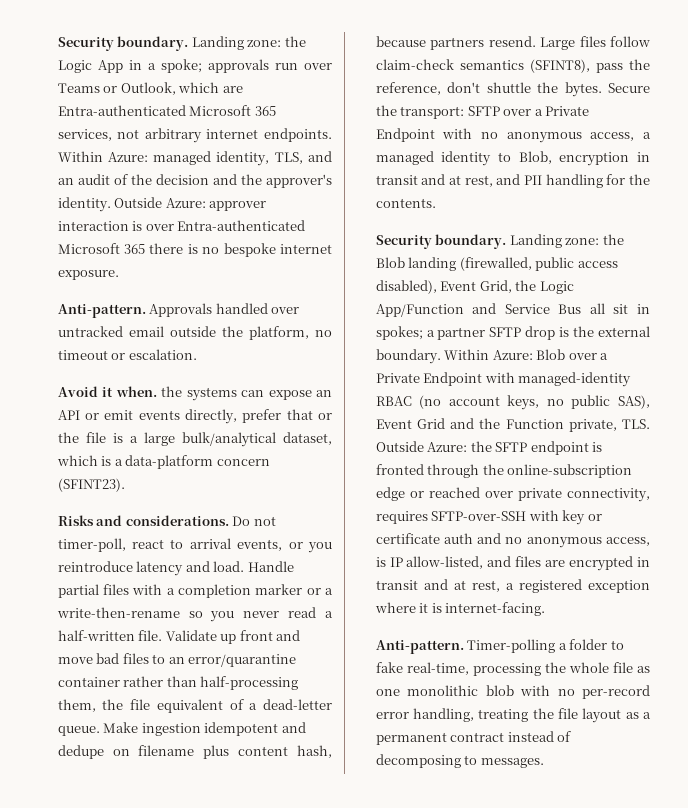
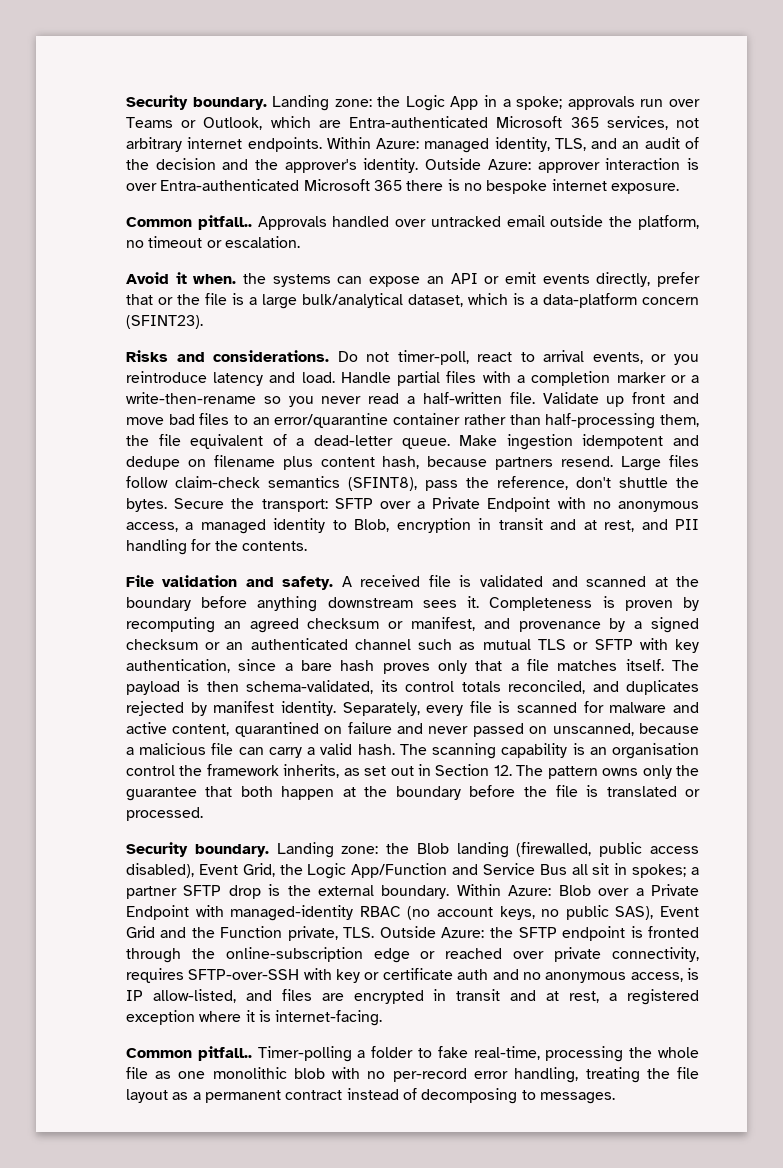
[57,304,146,318] Anti-pattern. -> [125,215,252,230] Common pitfall..
(436, 203) none -> [125,575,699,590] [125,596,699,612] [125,617,699,633] [125,638,699,653] [125,659,699,674] [125,680,699,695] [125,701,700,716] [125,722,700,737] [125,743,700,759] [125,764,700,779] [125,785,700,801] [125,807,203,821] // File validation and safety. A received file is validated and scanned at the boundary before anything downstream sees it. Completeness is proven by recomputing an agreed checksum or manifest, and provenance by a signed checksum or an authenticated channel such as mutual TLS or SFTP with key authentication, since a bare hash proves only that a file matches itself. The payload is then schema-validated, its control totals reconciled, and duplicates rejected by manifest identity. Separately, every file is scanned for malware and active content, quarantined on failure and never passed on unscanned, because a malicious file can carry a valid hash. The scanning capability is an organisation control the framework inherits, as set out in Section 12. The pattern owns only the guarantee that both happen at the boundary before the file is translated or processed.
[375,640,464,654] Anti-pattern. -> [125,1046,252,1061] Common pitfall..

